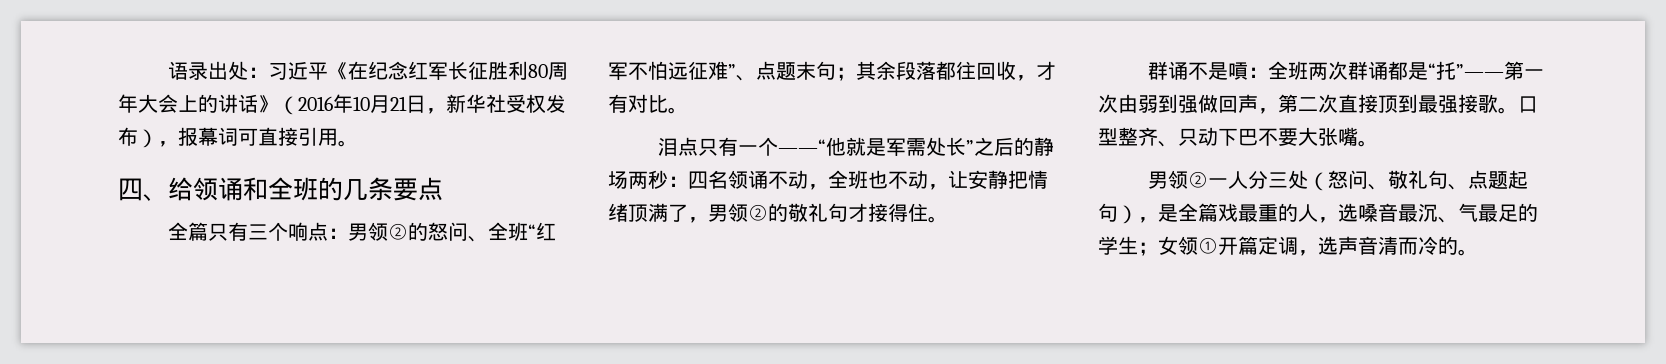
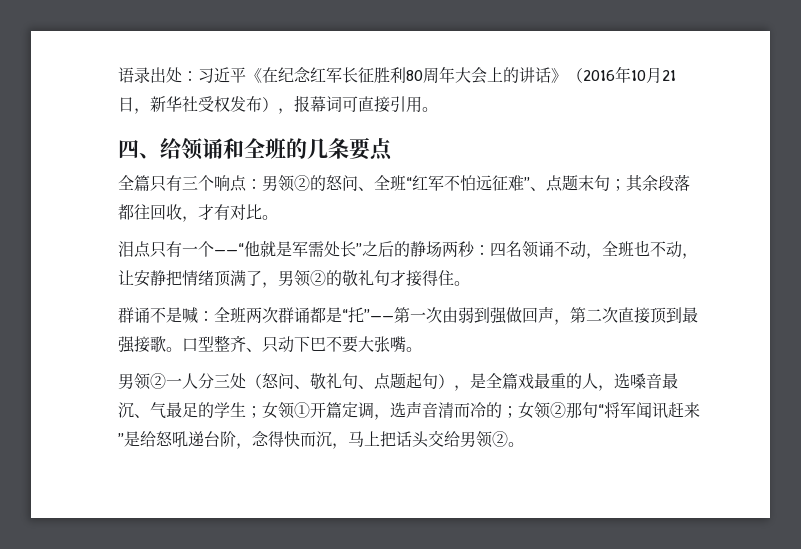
[1227,62,1248,80] 嗊 -> [182,307,198,323] 喊
(1458, 245) none -> [502,402,700,419] [118,430,508,449] ；女领②那句“将军闻讯赶来”是给怒吼递台阶，念得快而沉，马上把话头交给男领②

